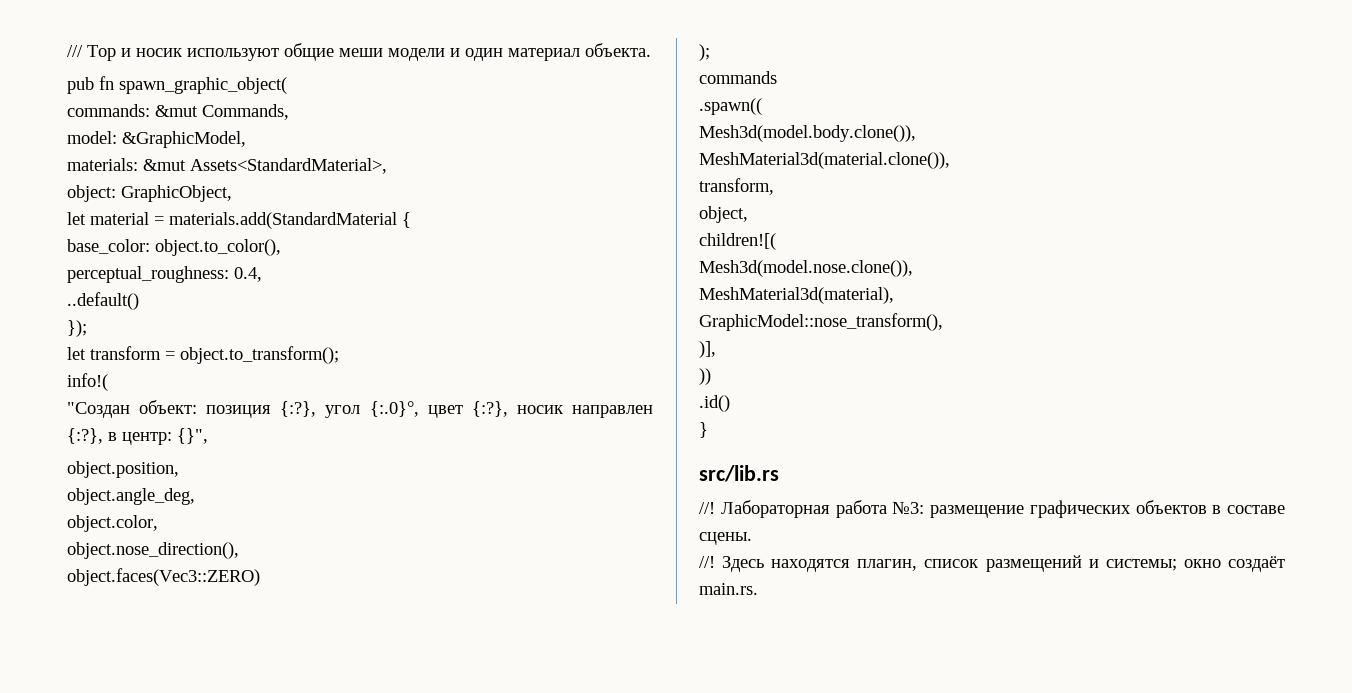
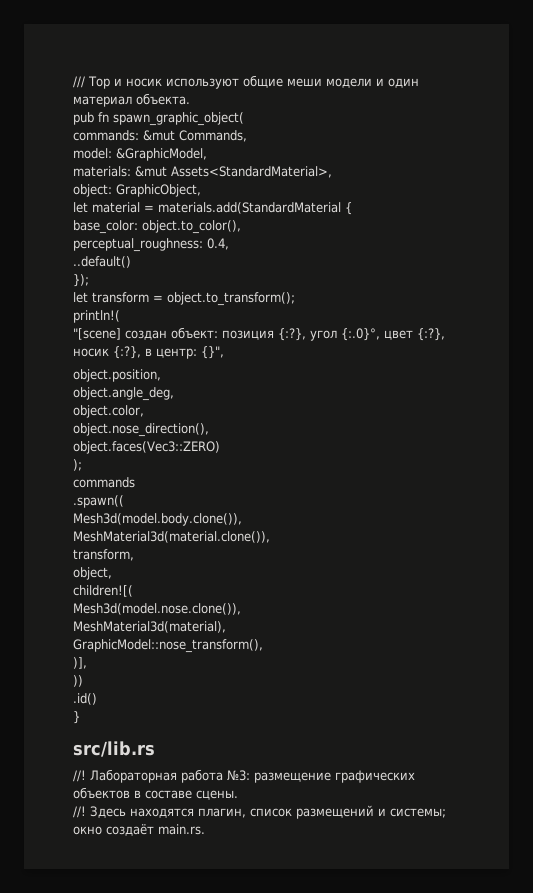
[67,373,108,391] [67,402,130,418] info!( // "Создан -> [73,310,120,323] [73,328,167,340] println!( // "[scene] создан
[571,405,653,418] направлен -> (109, 352) none

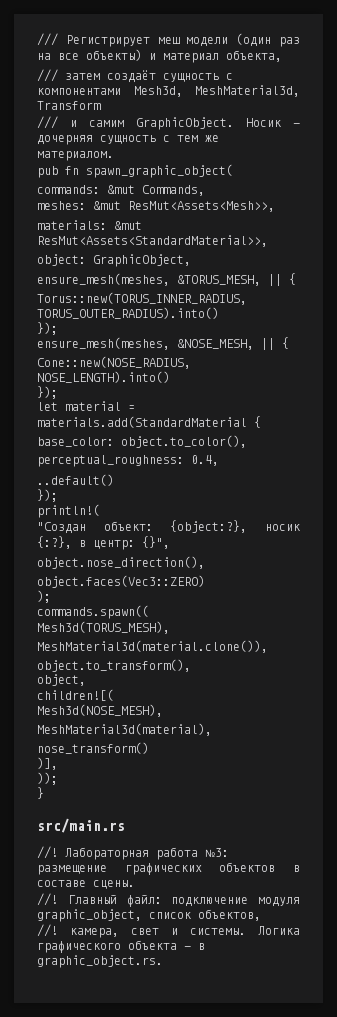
[73,75,419,89] [73,93,190,107] /// Тор и носик используют общие меши модели и один материал объекта. -> [37,33,300,47] [37,49,282,63] [37,69,233,83] [37,85,300,97] [37,101,101,110] [37,116,300,130] [37,135,219,145] [37,151,114,161] /// Регистрирует меш модели (один раз на все объекты) и материал объекта, // /// затем создаёт сущность с компонентами Mesh3d, MeshMaterial3d, Transform // /// и самим GraphicObject. Носик — дочерняя сущность с тем же материалом.
[73,148,207,161] model: &GraphicModel, -> [37,201,275,212] meshes: &mut ResMut<Assets<Mesh>>,
[171,166,332,178] Assets<StandardMaterial>, -> [37,235,268,247] ResMut<Assets<StandardMaterial>>,
(201, 190) none -> [37,273,296,286] [37,292,247,305] [37,307,219,319] [37,322,58,335] [37,337,289,350] [37,356,191,369] [37,371,170,383] [37,386,58,399] // ensure_mesh(meshes, &TORUS_MESH, || { // Torus::new(TORUS_INNER_RADIUS, TORUS_OUTER_RADIUS).into() // }); // ensure_mesh(meshes, &NOSE_MESH, || { // Cone::new(NOSE_RADIUS, NOSE_LENGTH).into() // });
[73,292,295,306] [73,310,120,323] [73,327,445,341] let transform = object.to_transform(); // println!( // "[scene] создан объект: позиция {:?}, угол {:.0}°, цвет {:?}, -> [37,504,100,518] [37,520,248,534] println!( // "Создан объект: {object:?},
[73,369,161,382] [73,387,174,401] [73,405,144,418] // object.position, // object.angle_deg, // object.color, -> (170, 542) none
[73,477,135,488] [73,495,124,508] [73,513,242,526] commands // .spawn(( // Mesh3d(model.body.clone()), -> [37,605,149,619] [37,621,170,634] commands.spawn(( // Mesh3d(TORUS_MESH),
[73,549,134,561] transform, -> [37,659,191,672] object.to_transform(),
[73,603,241,615] Mesh3d(model.nose.clone()), -> [37,704,163,717] Mesh3d(NOSE_MESH),
[73,639,263,653] GraphicModel::nose_transform(), -> [37,742,149,754] nose_transform()
[73,675,83,687] [73,693,97,705] )) // .id() -> [37,772,58,785] ));
[73,741,155,757] src/lib.rs -> [37,818,125,833] src/main.rs
[90,805,446,819] [73,824,205,836] Здесь находятся плагин, список размещений и системы; окно создаёт main.rs. -> [67,895,300,907] [37,909,261,922] [37,924,300,938] [37,940,205,953] [37,955,163,968] Главный файл: подключение модуля graphic_object, список объектов, // //! камера, свет и системы. Логика графического объекта — в graphic_object.rs.

